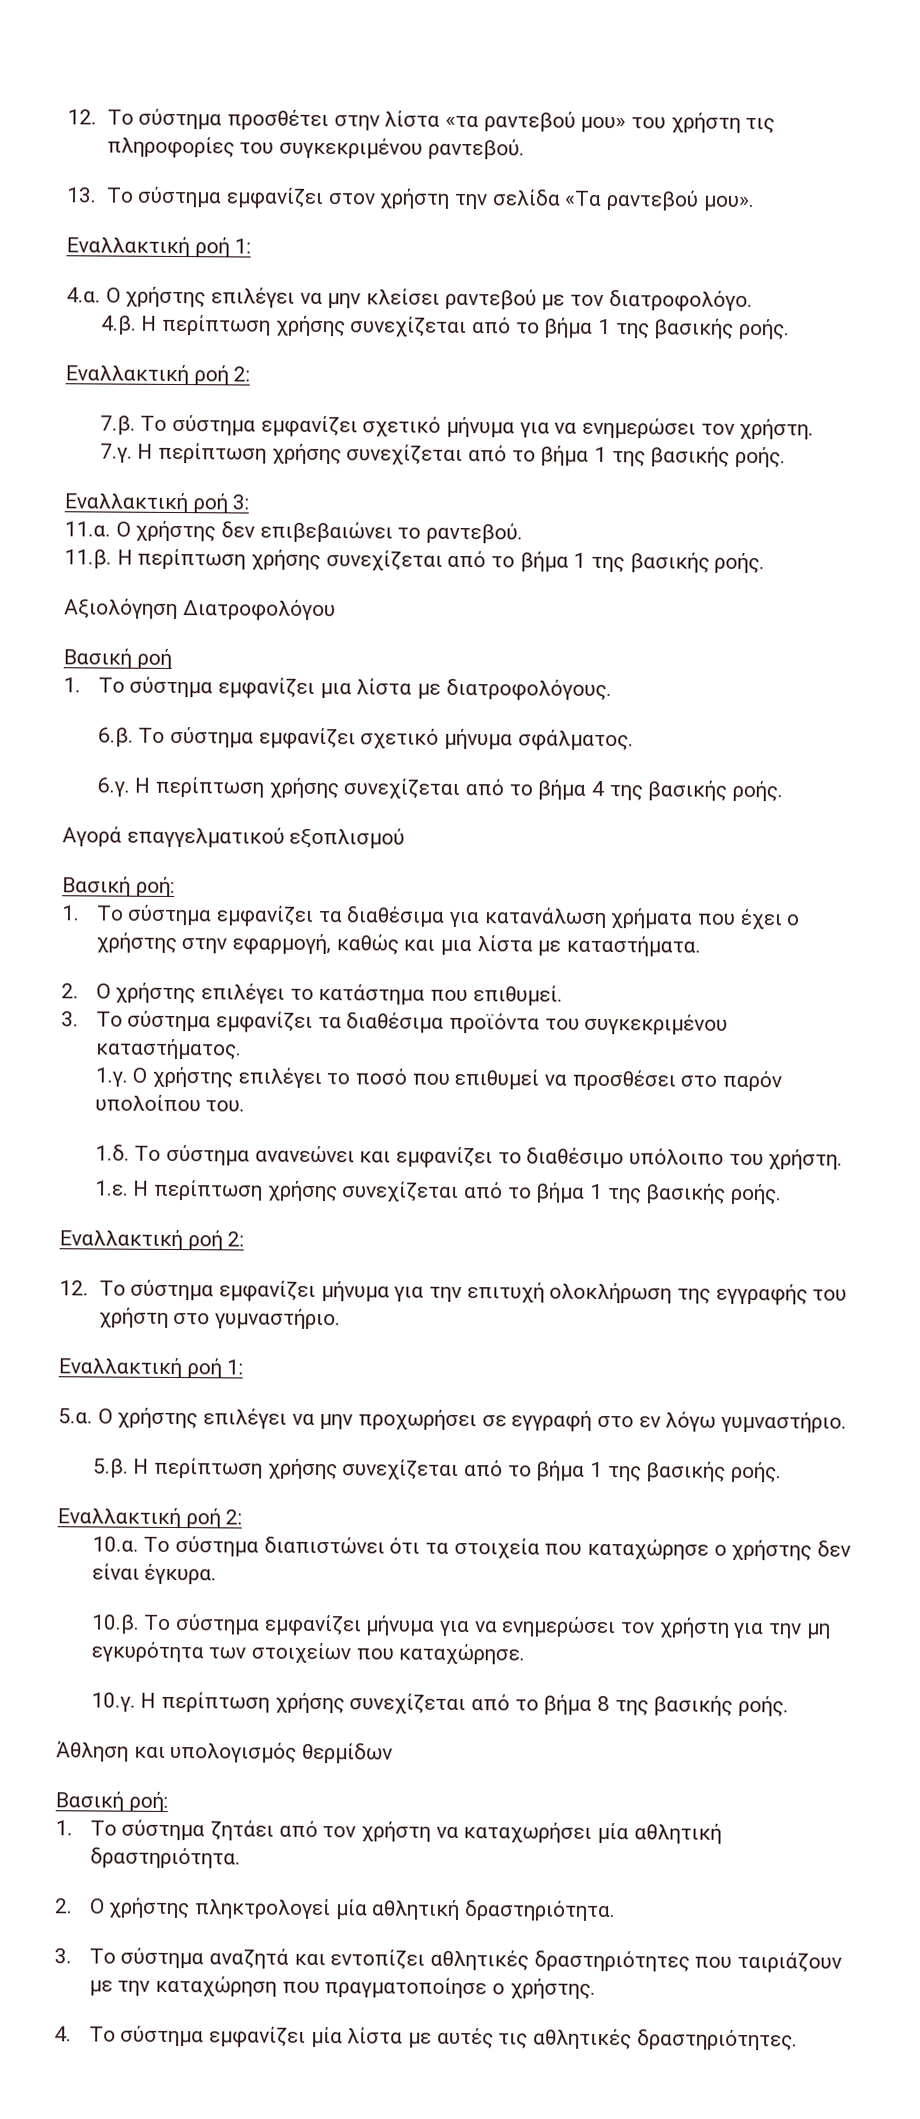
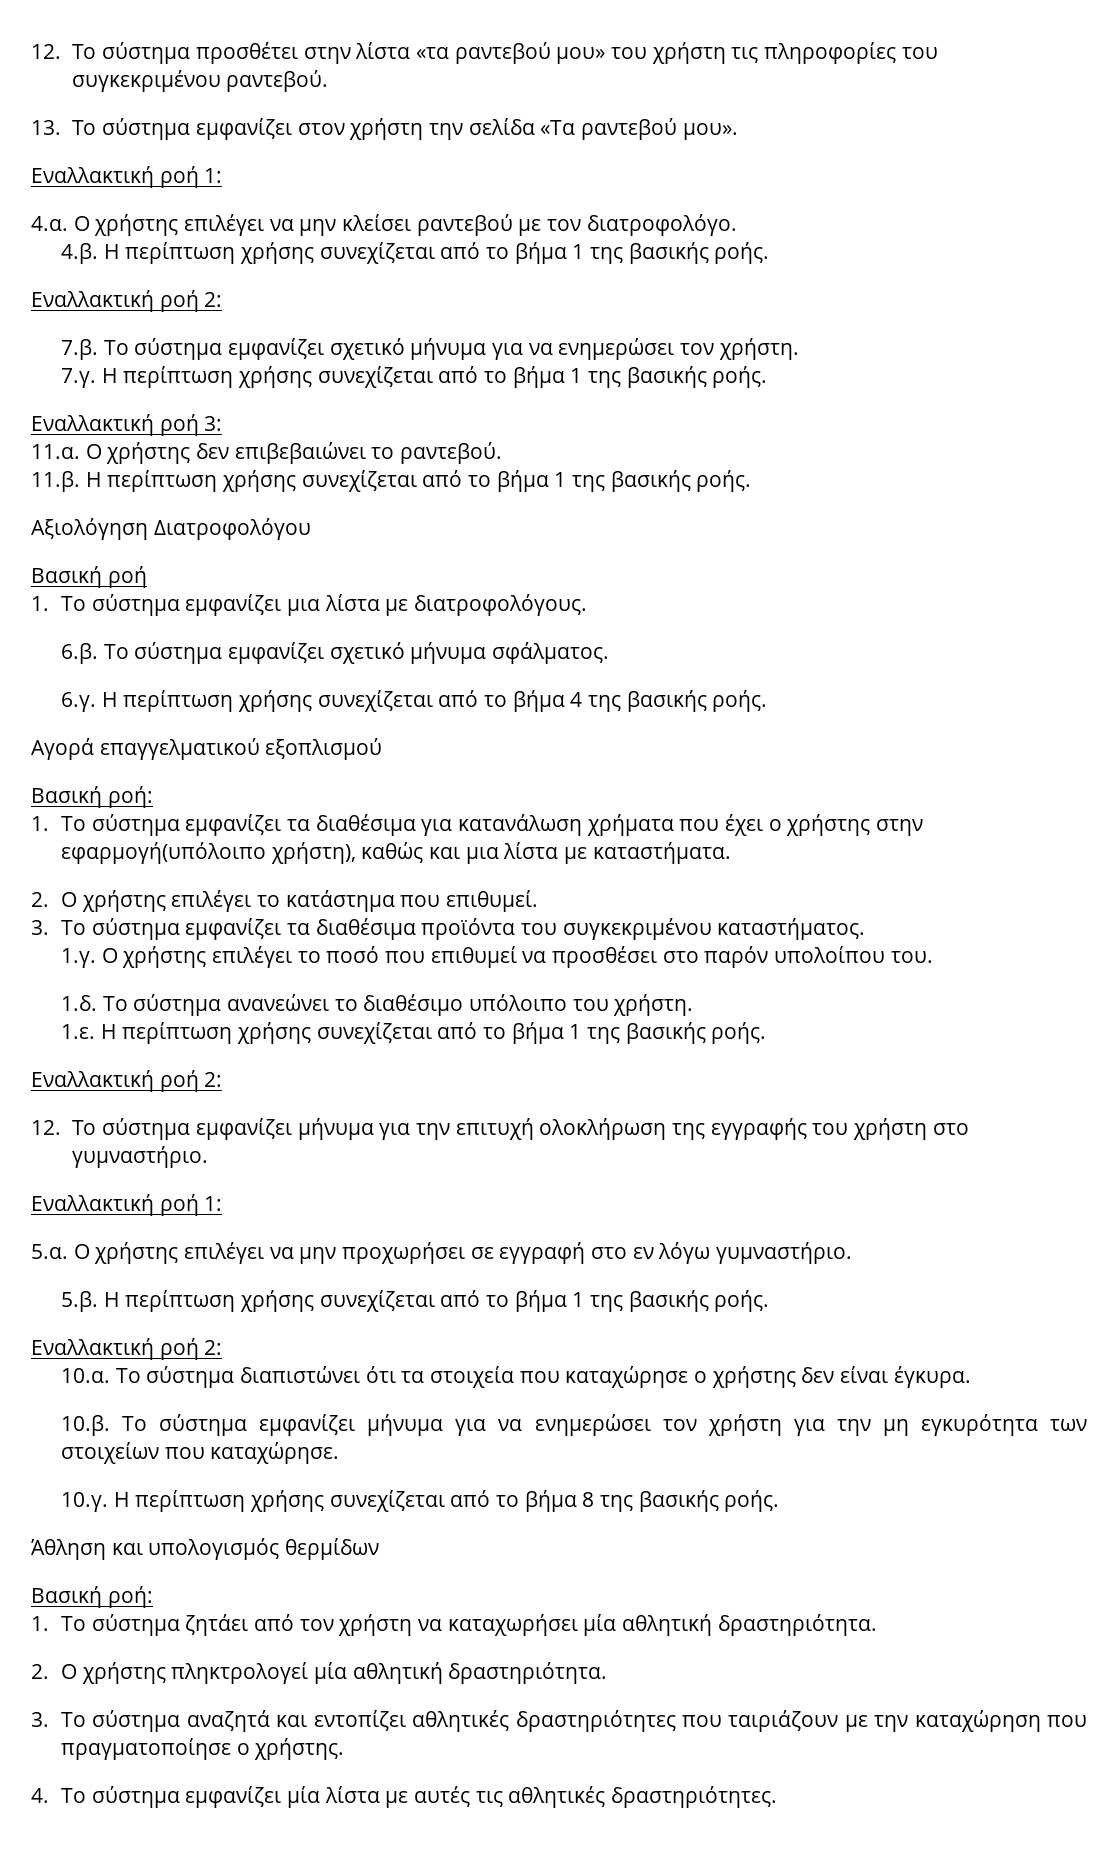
[231,933,331,956] εφαρμογή, -> [61,842,356,864] εφαρμογή(υπόλοιπο χρήστη),
[359,1146,493,1169] και εμφανίζει -> (330, 1002) none

